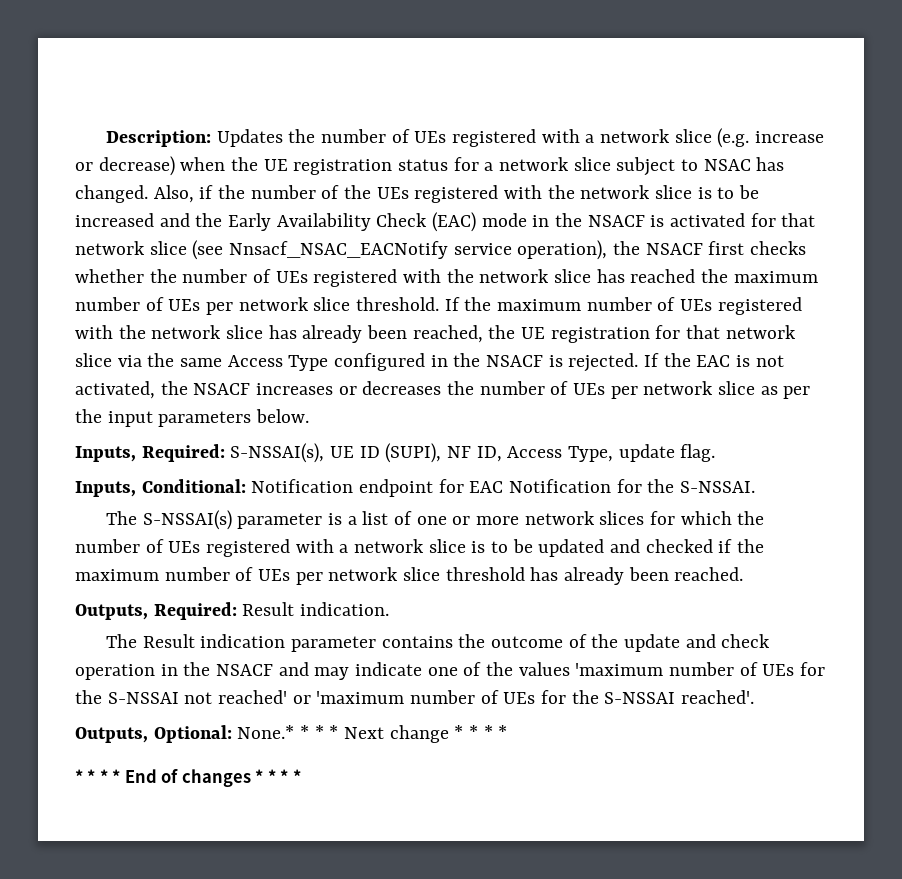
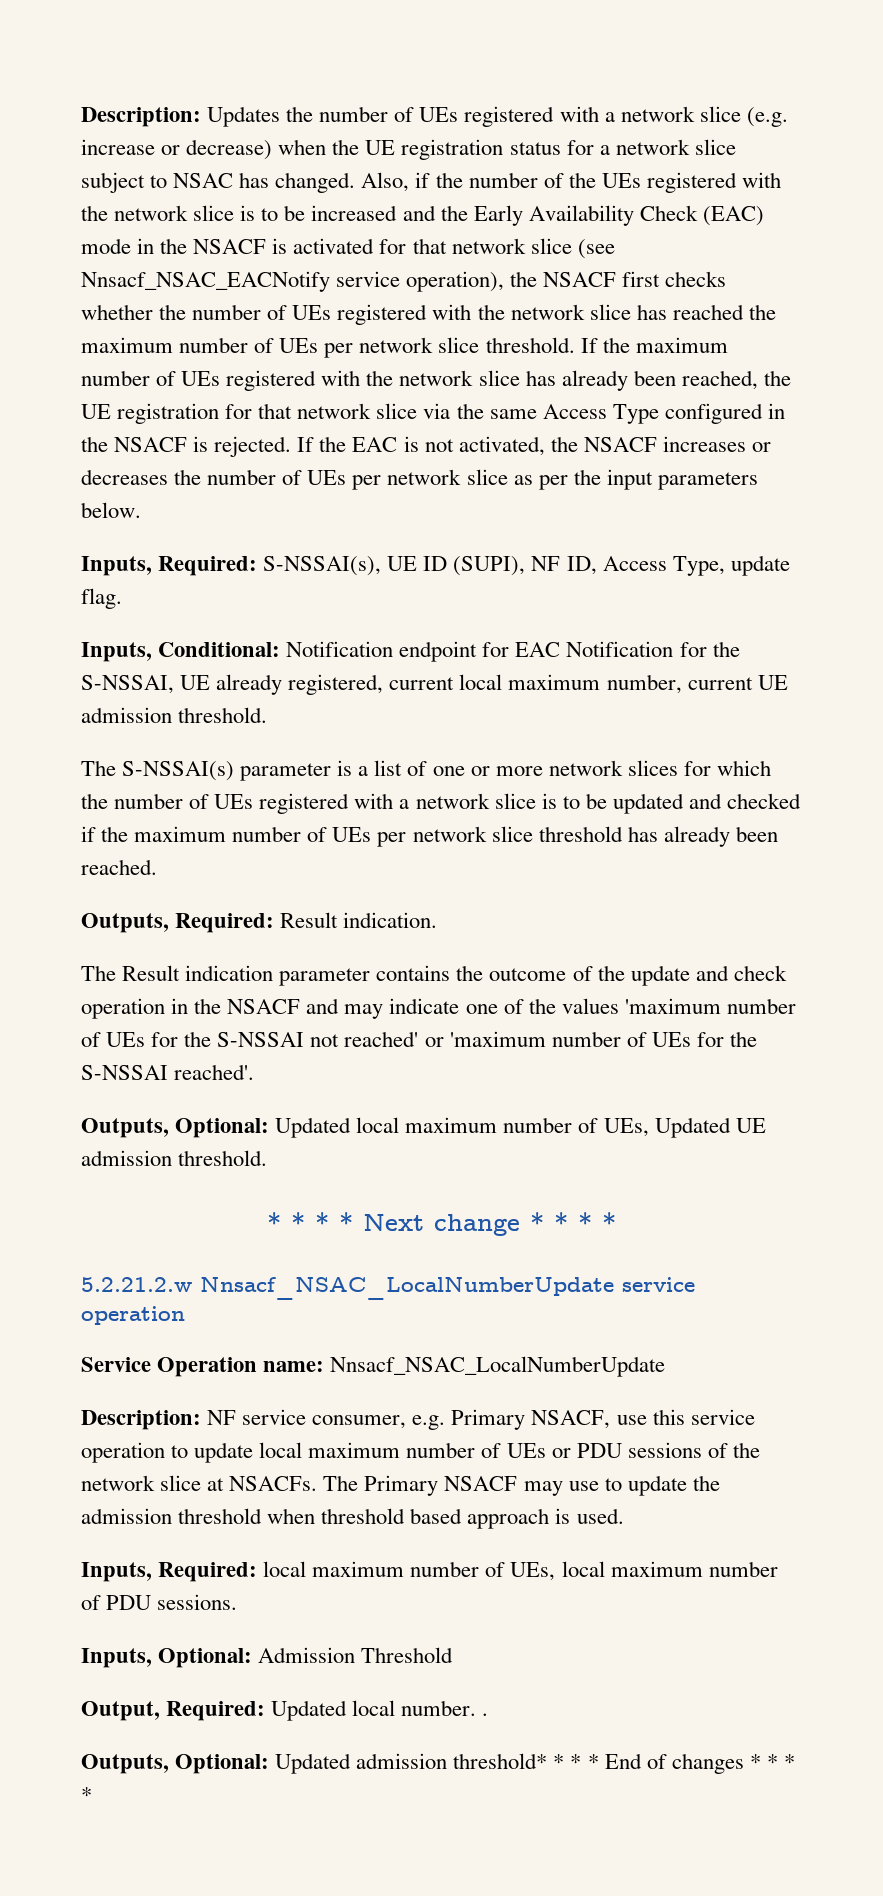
[680,481,756,493] S-NSSAI. -> [81,674,788,695] [81,707,268,723] S-NSSAI, UE already registered, current local maximum number, current UE admission threshold.
[237,725,295,739] None.* -> [275,1117,766,1138] [81,1150,268,1166] [267,1212,281,1231] Updated local maximum number of UEs, Updated UE admission threshold. // *
[75,769,83,783] * -> [81,1277,695,1300] [81,1306,185,1325] [81,1356,666,1377] [81,1409,755,1430] [81,1442,760,1463] [81,1475,720,1496] [81,1508,624,1529] [81,1561,778,1582] [81,1594,238,1610] [81,1647,454,1668] [81,1700,489,1721] [81,1753,548,1774] 5.2.21.2.w Nnsacf_NSAC_LocalNumberUpdate service operation // Service Operation name: Nnsacf_NSAC_LocalNumberUpdate // Description: NF service consumer, e.g. Primary NSACF, use this service operation to update local maximum number of UEs or PDU sessions of the network slice at NSACFs. The Primary NSACF may use to update the admission threshold when threshold based approach is used. // Inputs, Required: local maximum number of UEs, local maximum number of PDU sessions. // Inputs, Optional: Admission Threshold // Output, Required: Updated local number. . // Outputs, Optional: Updated admission threshold*

